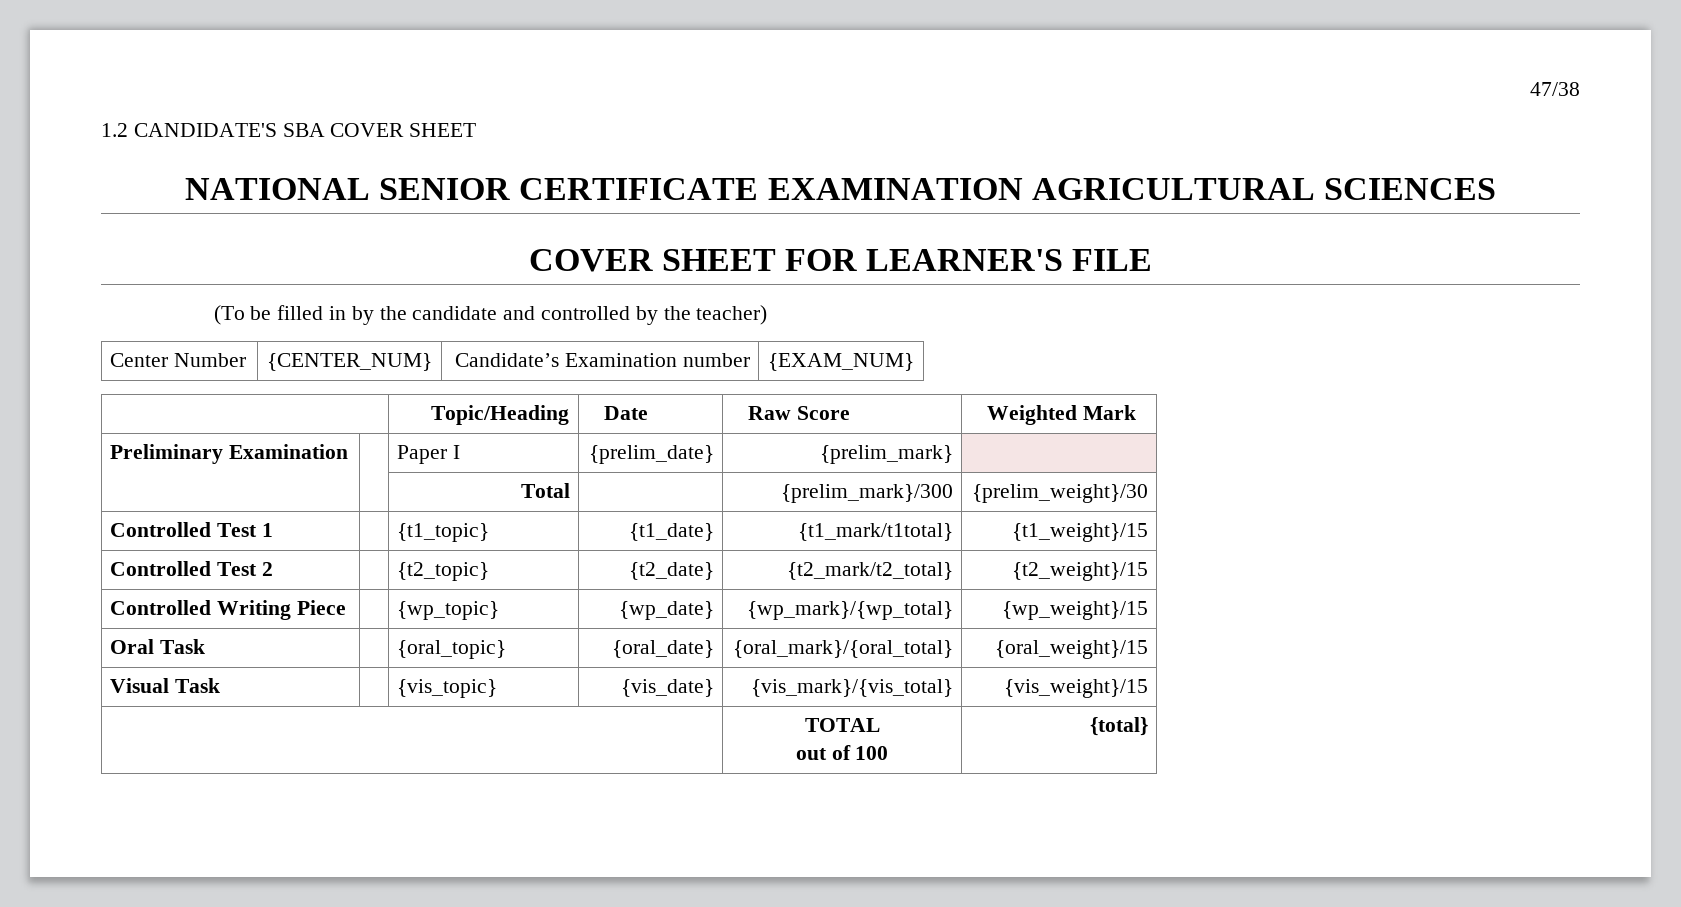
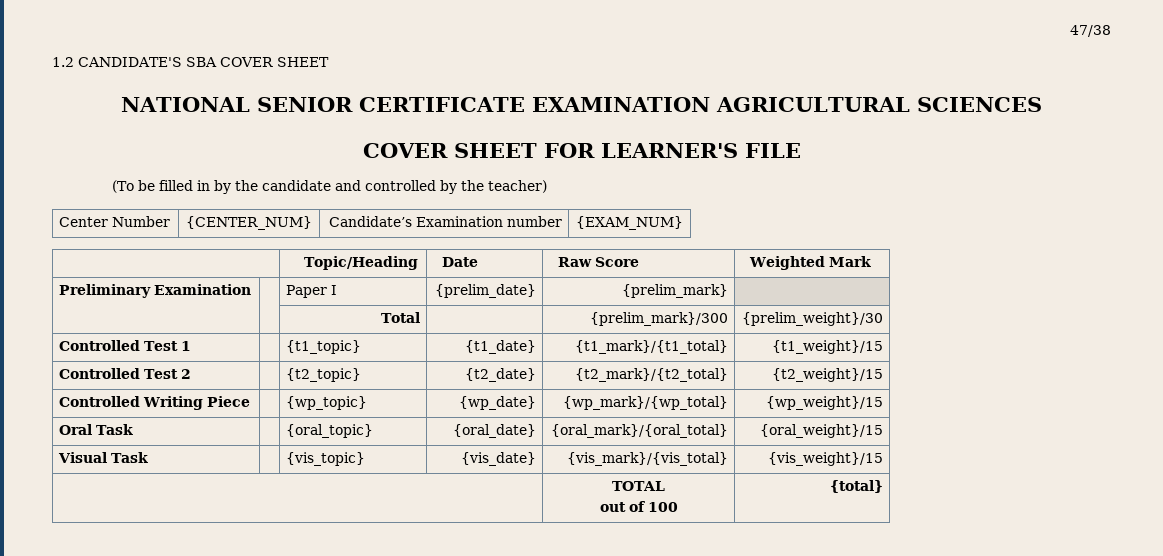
[798,523,954,541] {t1_mark/t1total} -> [575,340,729,354] {t1_mark}/{t1_total}
[787,562,954,580] {t2_mark/t2_total} -> [575,368,729,382] {t2_mark}/{t2_total}

